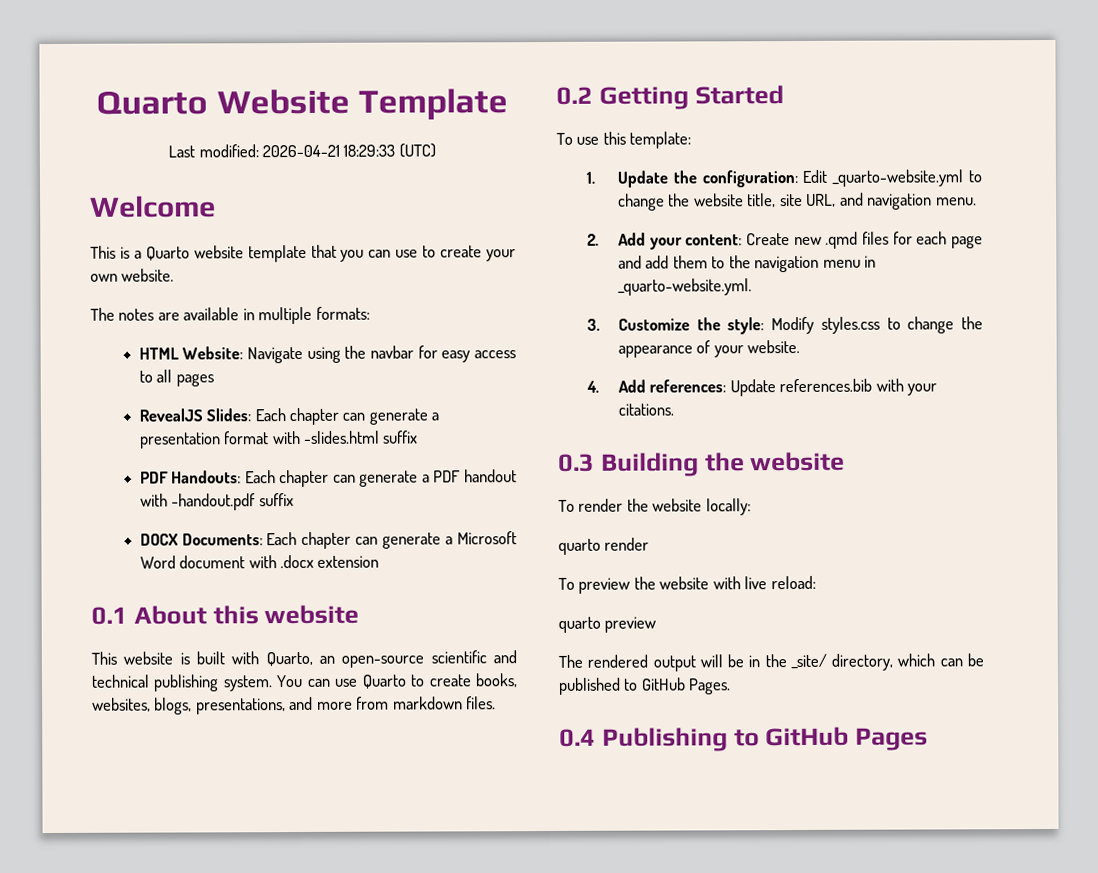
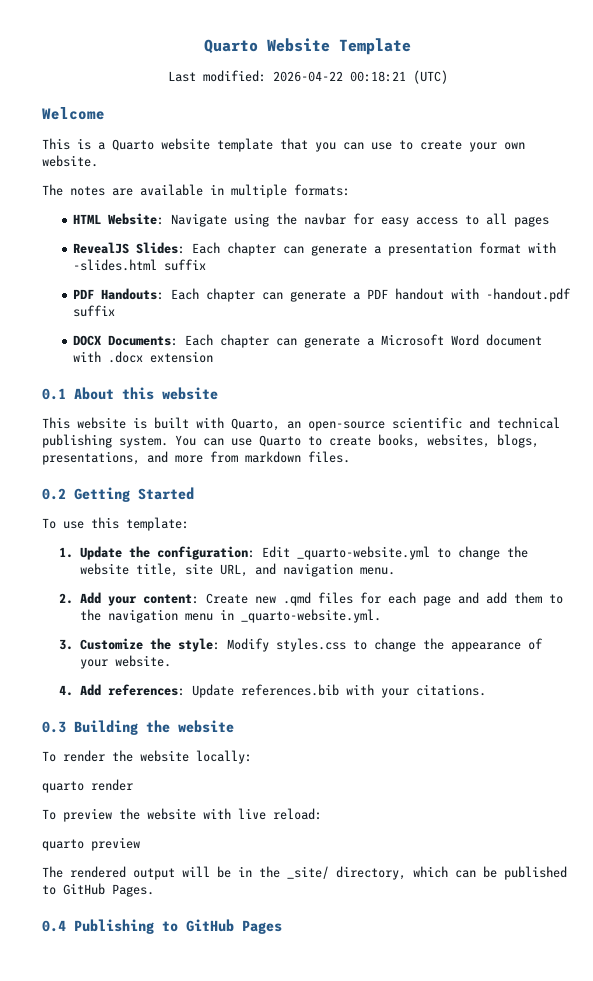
[262,144,396,158] 2026-04-21 18:29:33 -> [272,71,406,82] 2026-04-22 00:18:21

